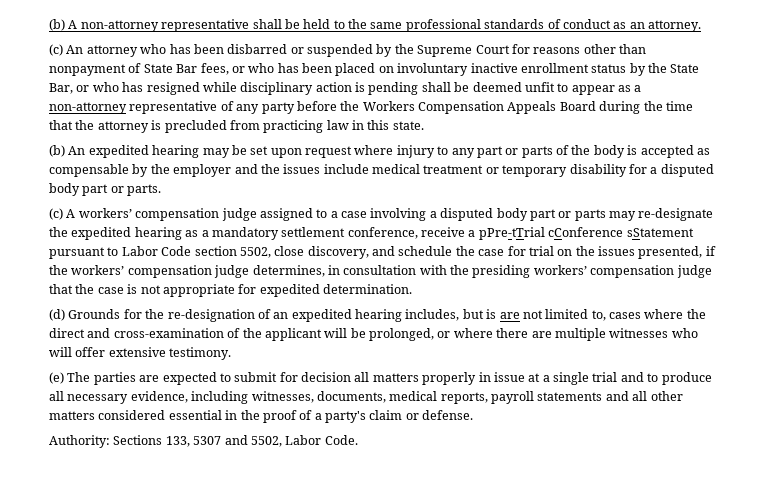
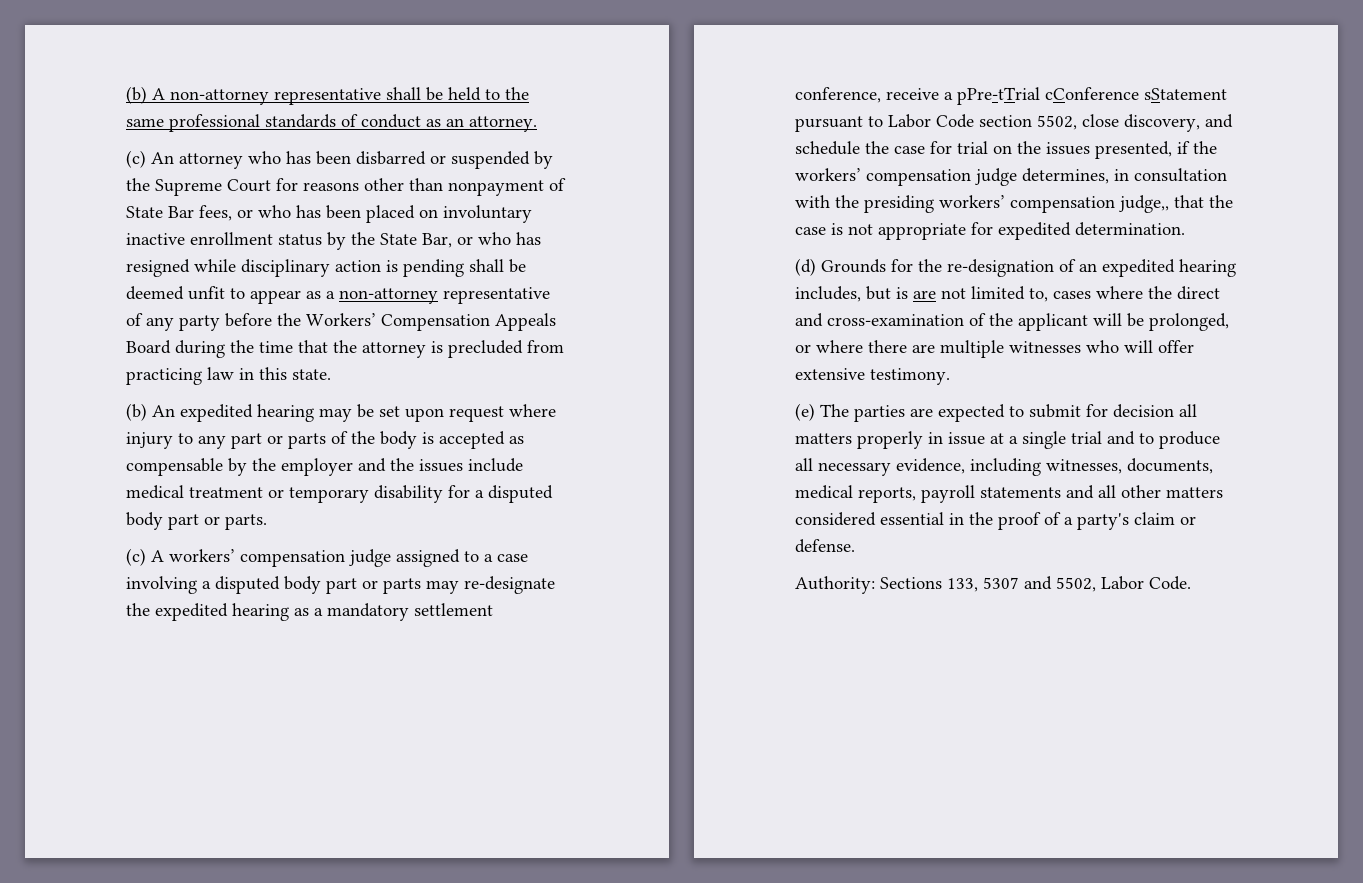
[362,101,415,111] Workers -> [306,313,376,326] Workers’
[676,265,712,278] judge -> [1119,195,1169,213] judge,,

